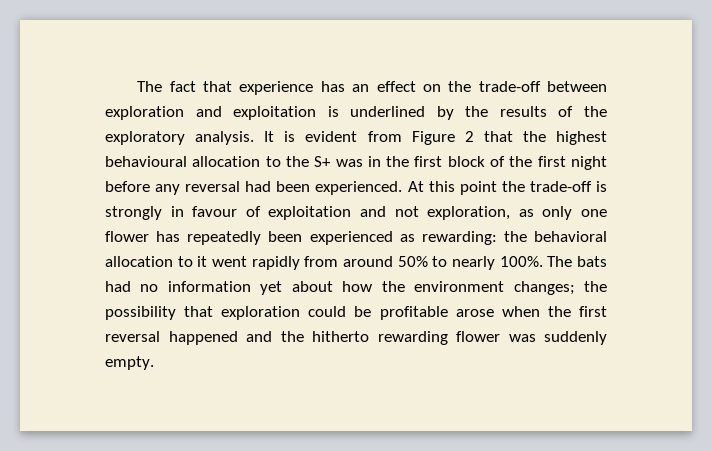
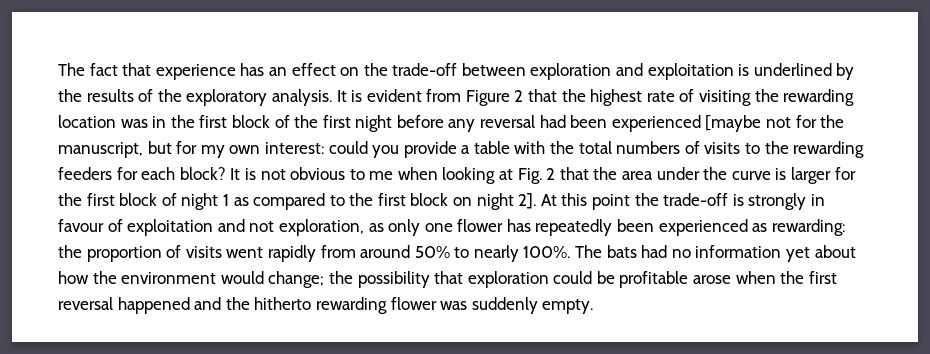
[105,156,332,167] behavioural allocation to the S+ -> [646,89,855,106] [58,115,116,128] rate of visiting the rewarding location
[315,181,403,195] experienced. -> [611,115,845,132] [58,141,865,158] [58,167,856,184] [58,193,537,210] experienced [maybe not for the manuscript, but for my own interest: could you provide a table with the total numbers of visits to the rewarding feeders for each block? It is not obvious to me when looking at Fig. 2 that the area under the curve is larger for the first block of night 1 as compared to the first block on night 2].
[534,231,607,242] [105,256,208,267] behavioral allocation to it -> [86,245,222,262] proportion of visits
[513,281,575,295] changes; -> [220,271,325,288] would change;

